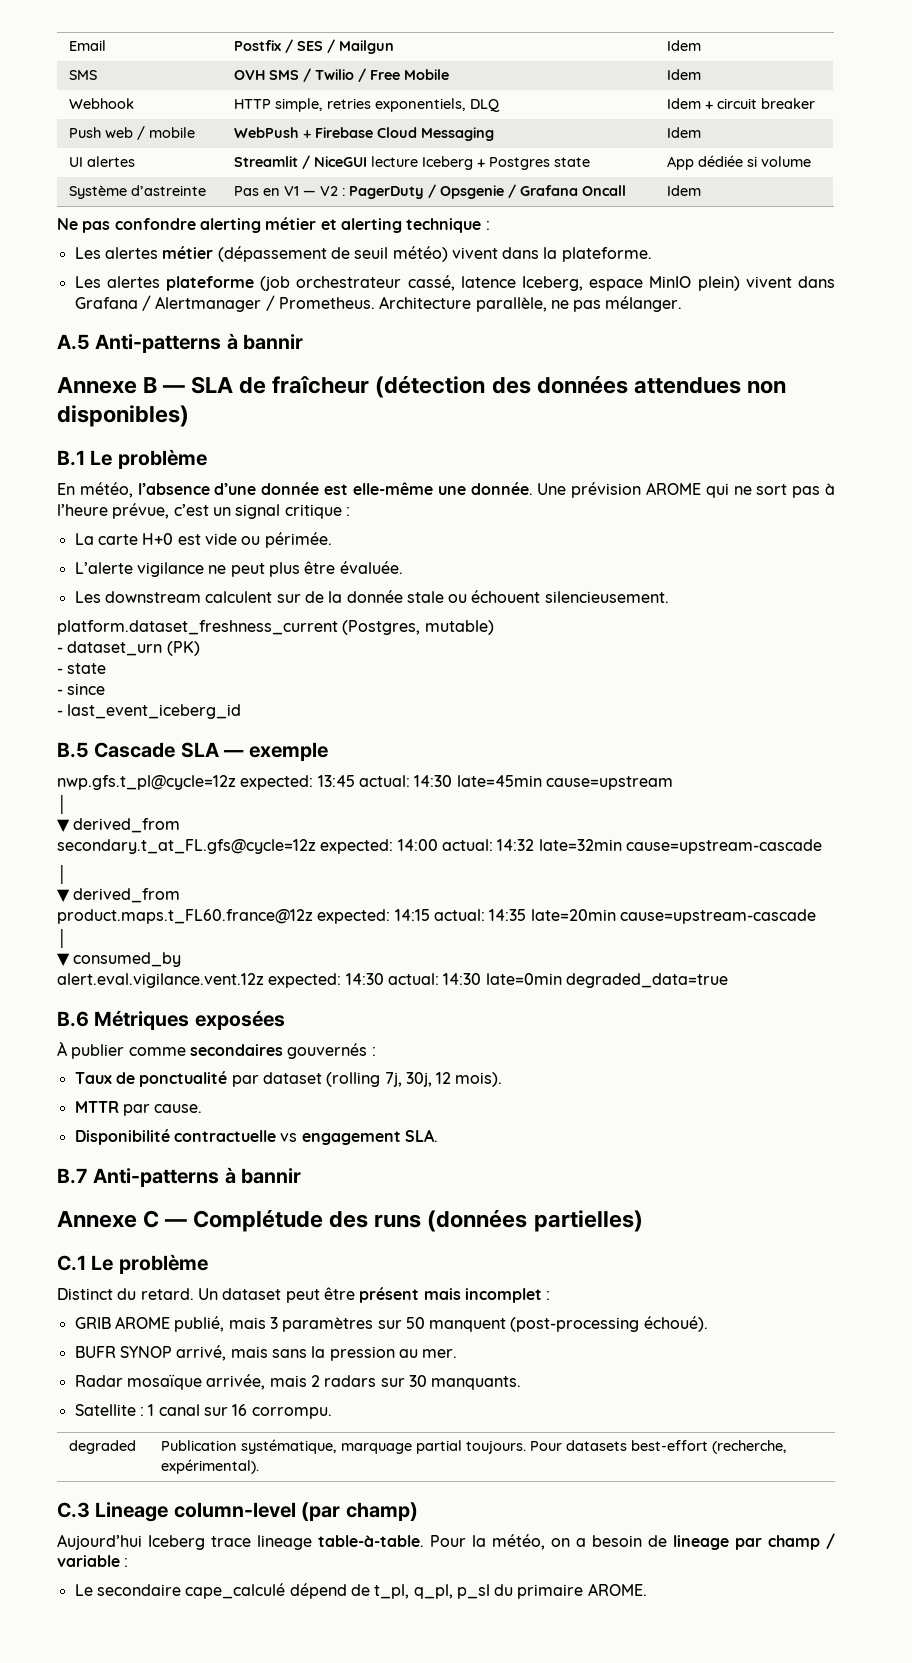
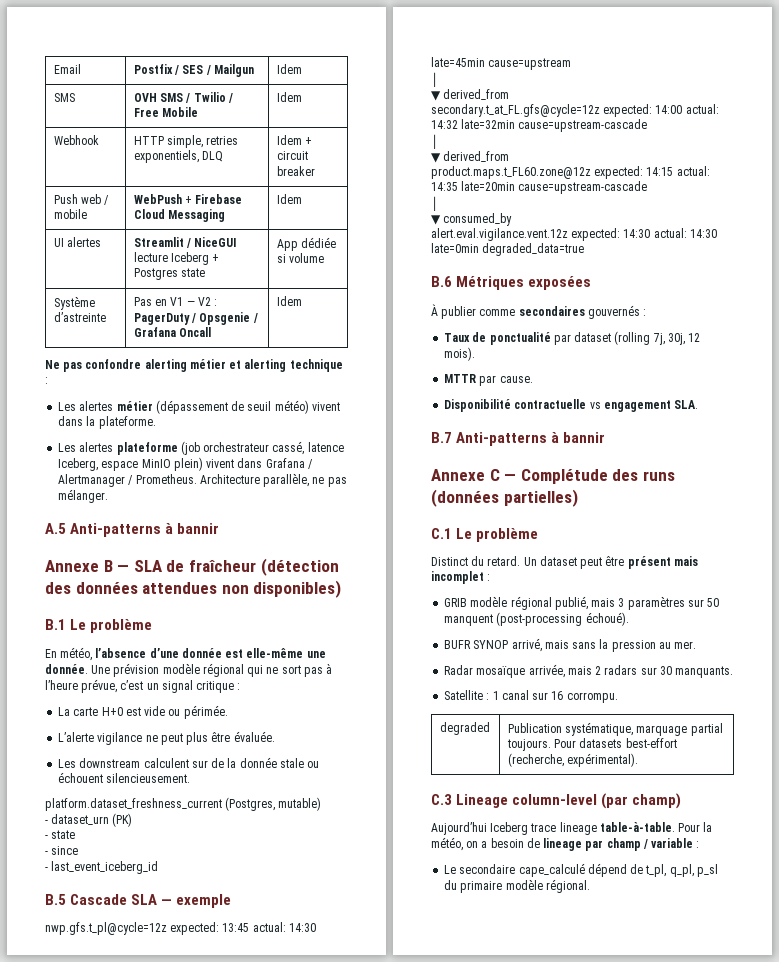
[645,482,701,495] AROME -> [162,663,244,677] modèle régional
[57,909,313,924] product.maps.t_FL60.france@12z -> [431,166,591,179] product.maps.t_FL60.zone@12z
[114,1316,170,1329] AROME -> [470,596,552,610] modèle régional
[587,1583,647,1596] AROME. -> [505,879,590,893] modèle régional.

